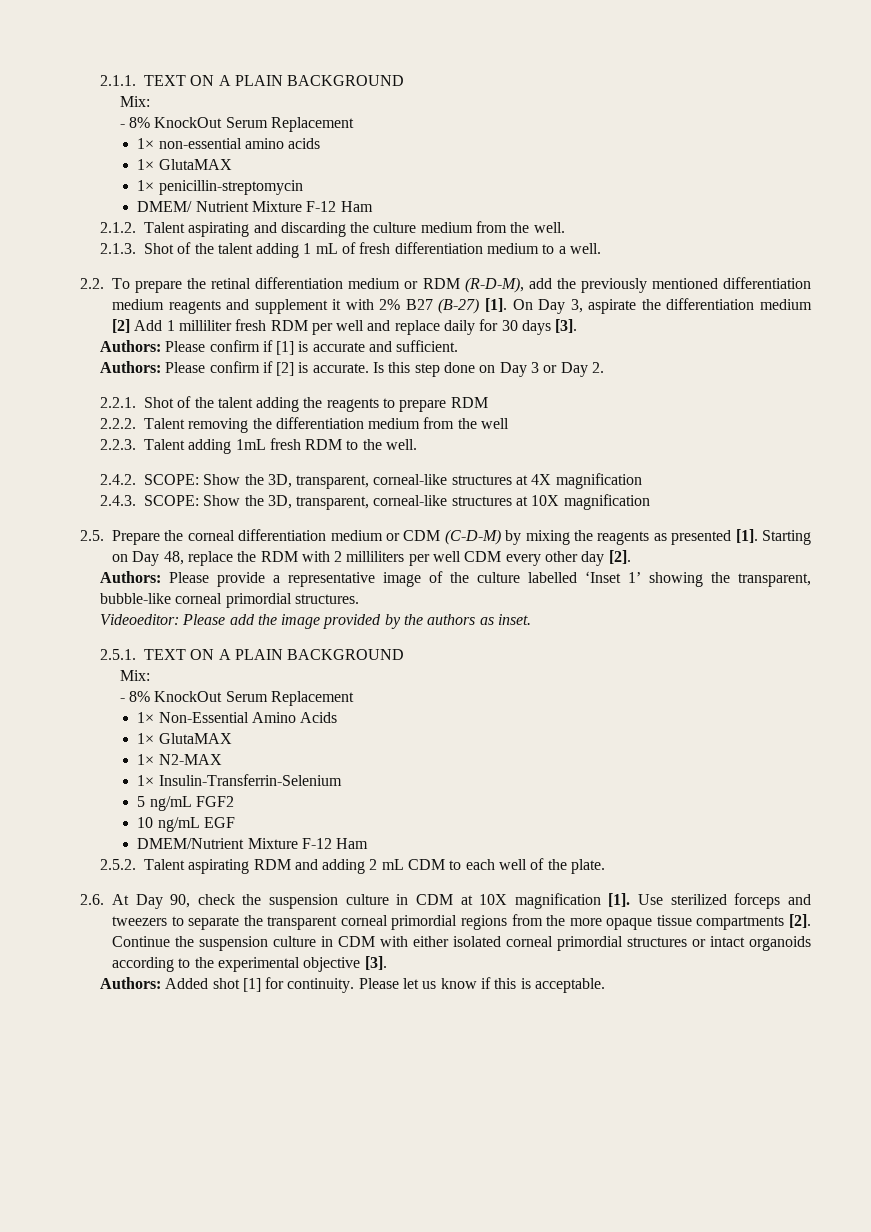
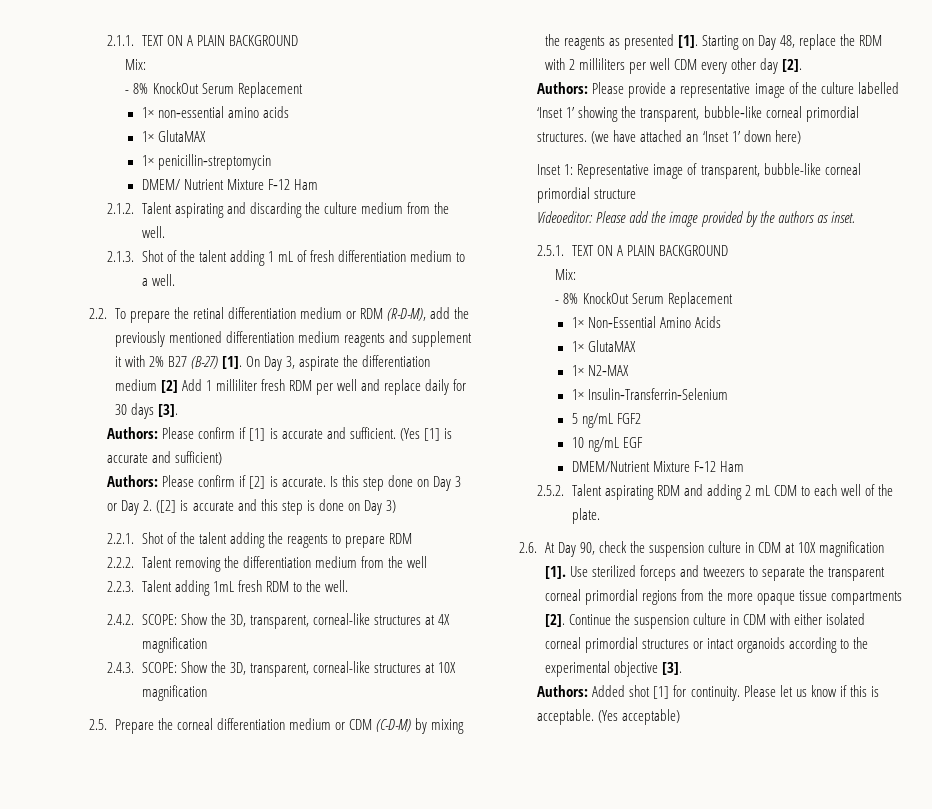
(459, 346) none -> [399,428,452,441] [107,451,223,465] (Yes [1] is accurate and sufficient)
(604, 367) none -> [156,499,396,515] ([2] is accurate and this step is done on Day 3)
(359, 599) none -> [591,130,801,144] [537,163,861,179] [537,187,637,203] (we have attached an ‘Inset 1’ down here) // Inset 1: Representative image of transparent, bubble-like corneal primordial structure
(606, 985) none -> [598,709,681,725] (Yes acceptable)

